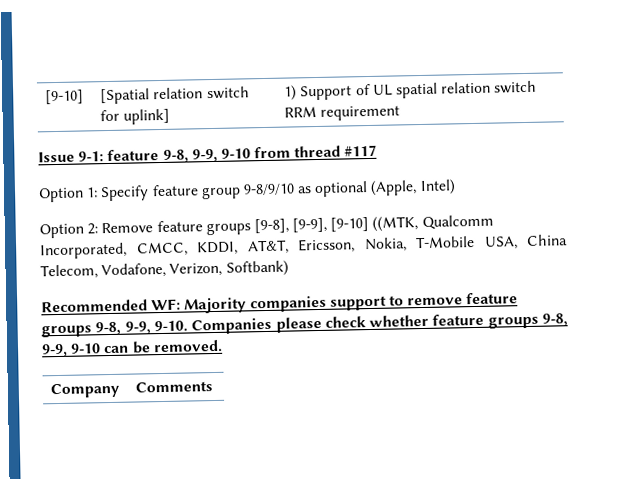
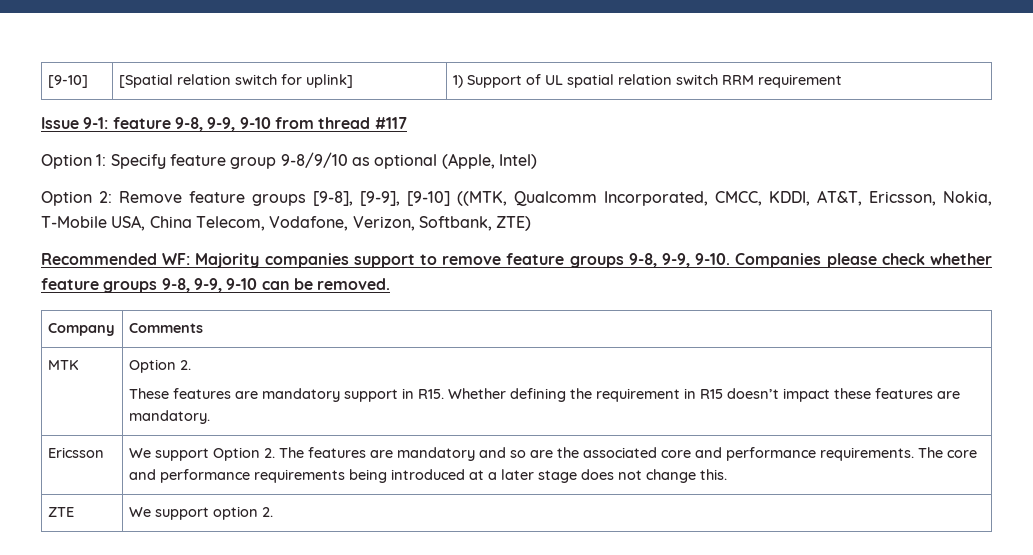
[225,260,289,277] Softbank) -> [418,216,532,231] Softbank, ZTE)
(214, 387) none -> [47,360,79,370] [128,359,191,373] [128,388,960,402] [128,410,210,424] [47,447,104,458] [128,447,977,461] [128,469,727,483] [47,507,74,517] [128,506,273,520] // MTK | Option 2. // These features are mandatory support in R15. Whether defining the requirement in R15 doesn’t impact these features are mandatory. // Ericsson | We support Option 2. The features are mandatory and so are the associated core and performance requirements. The core and performance requirements being introduced at a later stage does not change this. // ZTE | We support option 2.

